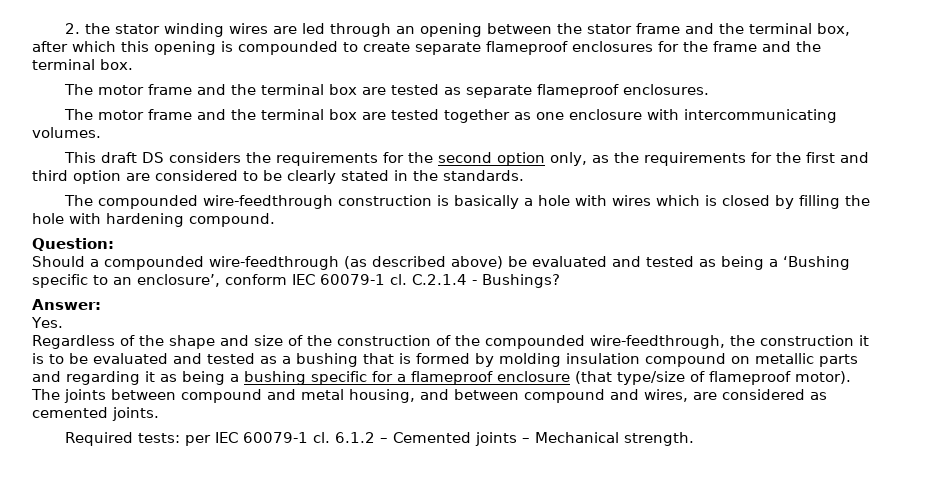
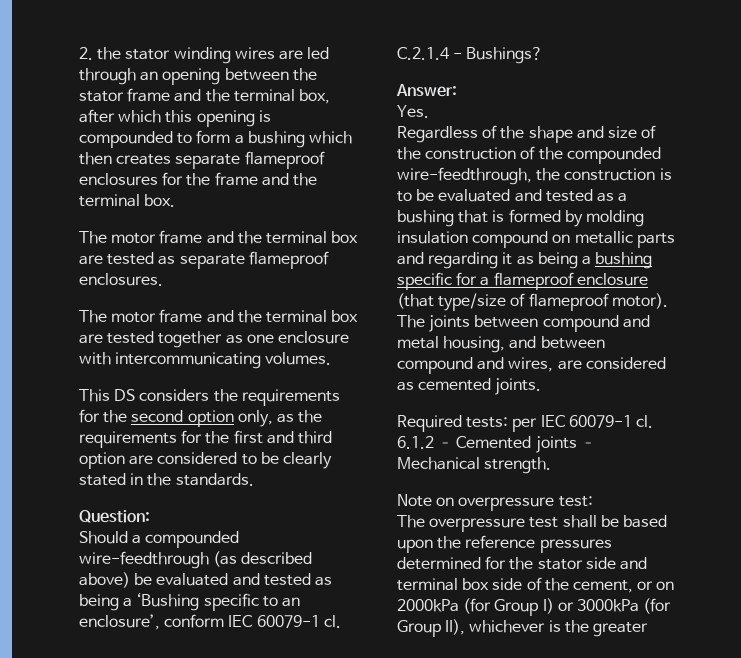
[363,42,410,52] create -> [196,130,352,148] [79,152,172,165] form a bushing which then creates
[101,152,138,163] draft -> (110, 395) none
[64,195,871,209] [32,213,275,227] // The compounded wire-feedthrough construction is basically a hole with wires which is closed by filling the hole with hardening compound. -> (254, 479) none
[859,335,869,346] it -> (656, 174) none
(695, 439) none -> [397,494,593,511] [397,515,667,532] [397,535,612,553] [397,556,647,570] [397,577,675,593] [397,598,672,616] [397,619,648,637] // Note on overpressure test: // The overpressure test shall be based upon the reference pressures determined for the stator side and terminal box side of the cement, or on 2000kPa (for Group I) or 3000kPa (for Group II), whichever is the greater

